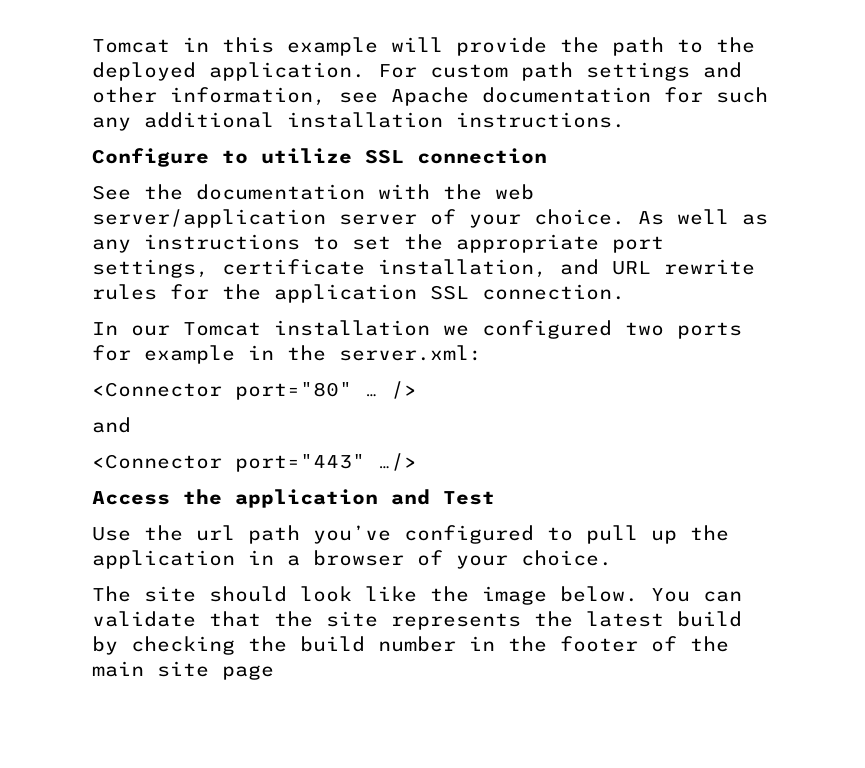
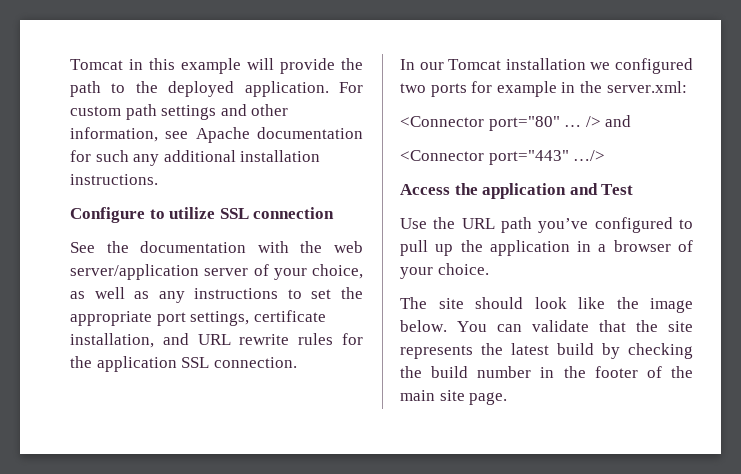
[534,209,664,225] choice. As -> [312,264,363,279] [70,291,85,299] choice, as
(417, 390) // -> (601, 121) none
[196,525,235,541] url -> [461,218,495,229] URL
[222,665,274,680] page -> [469,392,508,405] page.

